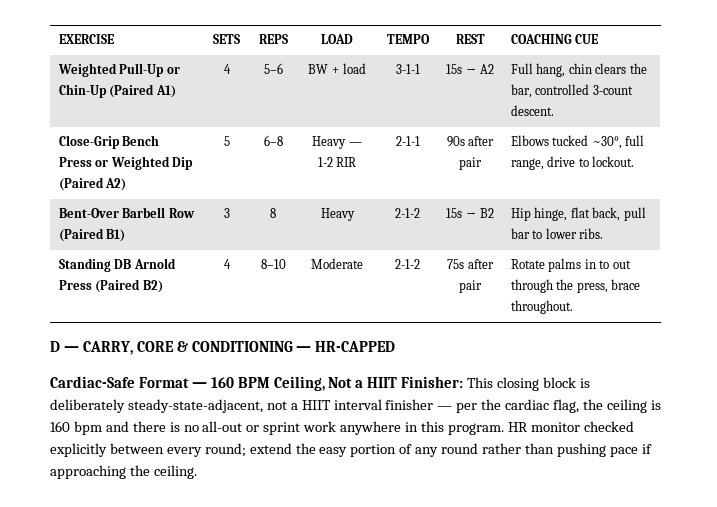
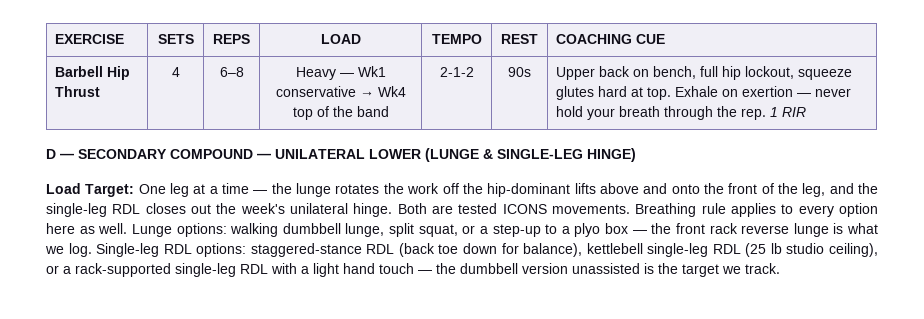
[57,63,180,77] [58,84,176,98] [223,64,231,74] [263,63,283,74] [308,63,366,74] [395,64,420,74] [446,64,494,74] [510,63,647,77] [510,84,633,98] [510,105,554,116] [58,135,160,149] [58,156,194,170] [58,177,127,191] [223,136,230,146] [263,135,283,146] [312,136,362,149] [317,157,357,167] [395,136,420,146] [446,136,495,147] [459,157,482,170] [510,135,645,149] [510,156,635,170] [58,207,195,218] [58,228,126,242] [223,208,230,218] [270,208,276,218] [320,208,355,221] [395,208,420,218] [446,208,494,218] [510,207,646,221] [510,228,604,239] [58,258,176,272] [58,279,163,293] [223,259,231,269] [260,259,286,269] [311,258,363,269] [395,259,420,269] [447,259,494,269] [459,280,482,293] [510,258,631,272] [510,279,641,293] [510,300,573,314] [50,341,396,355] [50,376,590,391] [50,399,661,413] [50,421,634,435] [50,443,652,457] [50,465,197,479] Weighted Pull-Up or Chin-Up (Paired A1) | 4 | 5–6 | BW + load | 3-1-1 | 15s → A2 | Full hang, chin clears the bar, controlled 3-count descent. // Close-Grip Bench Press or Weighted Dip (Paired A2) | 5 | 6–8 | Heavy — 1-2 RIR | 2-1-1 | 90s after pair | Elbows tucked ~30°, full range, drive to lockout. // Bent-Over Barbell Row (Paired B1) | 3 | 8 | Heavy | 2-1-2 | 15s → B2 | Hip hinge, flat back, pull bar to lower ribs. // Standing DB Arnold Press (Paired B2) | 4 | 8–10 | Moderate | 2-1-2 | 75s after pair | Rotate palms in to out through the press, brace throughout. // D — CARRY, CORE & CONDITIONING — HR-CAPPED // Cardiac-Safe Format — 160 BPM Ceiling, Not a HIIT Finisher: This closing block is deliberately steady-state-adjacent, not a HIIT interval finisher — per the cardiac flag, the ceiling is 160 bpm and there is no all-out or sprint work anywhere in this program. HR monitor checked explicitly between every round; extend the easy portion of any round rather than pushing pace if approaching the ceiling. -> [55,66,131,80] [55,86,101,97] [171,67,180,77] [219,67,244,77] [295,66,386,80] [275,86,406,97] [292,106,389,120] [439,67,474,77] [508,67,531,77] [556,66,853,80] [556,86,852,100] [556,106,807,120] [46,148,636,162] [46,183,878,197] [46,203,879,217] [46,223,878,237] [45,243,878,257] [46,263,780,277] Barbell Hip Thrust | 4 | 6–8 | Heavy — Wk1 conservative → Wk4 top of the band | 2-1-2 | 90s | Upper back on bench, full hip lockout, squeeze glutes hard at top. Exhale on exertion — never hold your breath through the rep. 1 RIR // D — SECONDARY COMPOUND — UNILATERAL LOWER (LUNGE & SINGLE-LEG HINGE) // Load Target: One leg at a time — the lunge rotates the work off the hip-dominant lifts above and onto the front of the leg, and the single-leg RDL closes out the week's unilateral hinge. Both are tested ICONS movements. Breathing rule applies to every option here as well. Lunge options: walking dumbbell lunge, split squat, or a step-up to a plyo box — the front rack reverse lunge is what we log. Single-leg RDL options: staggered-stance RDL (back toe down for balance), kettlebell single-leg RDL (25 lb studio ceiling), or a rack-supported single-leg RDL with a light hand touch — the dumbbell version unassisted is the target we track.

